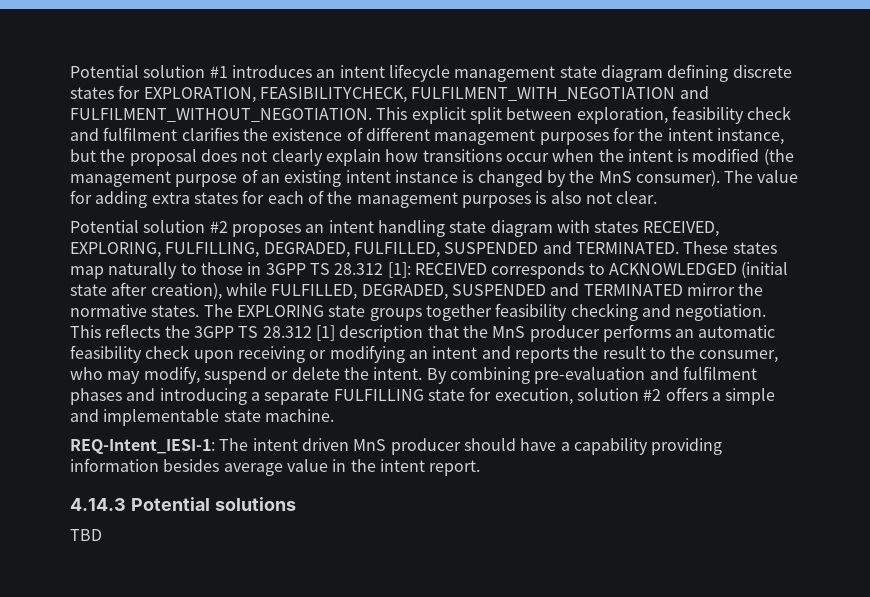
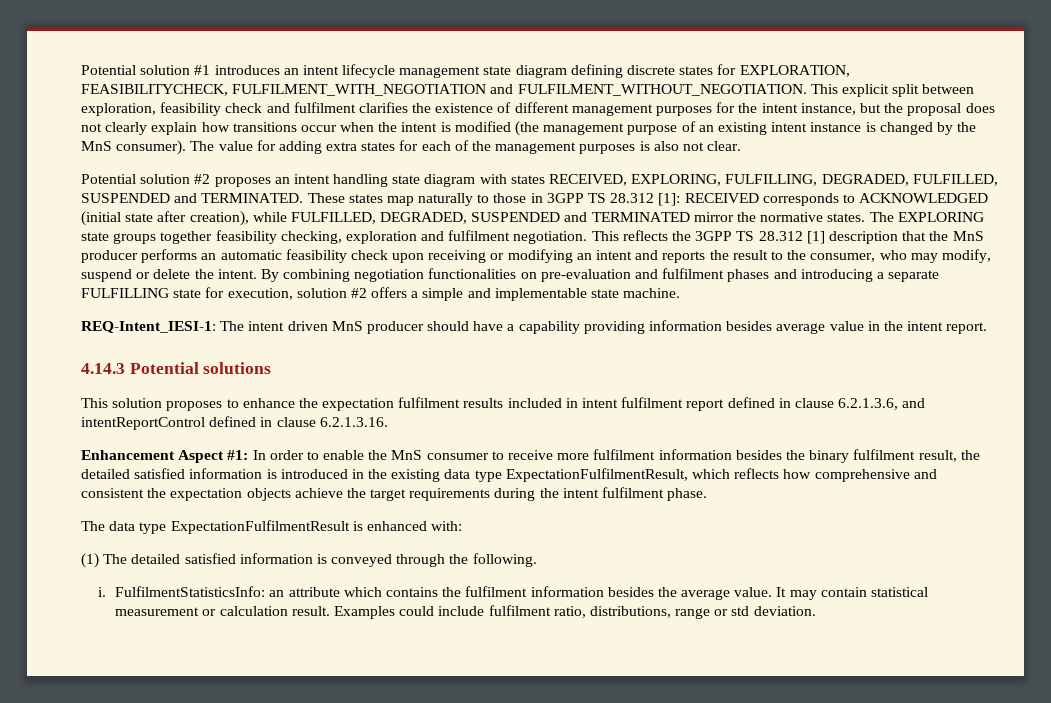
[570,303,671,321] checking and -> [280,230,511,244] checking, exploration and fulfilment
(530, 375) none -> [354,268,537,282] negotiation functionalities on
[70,529,102,541] TBD -> [81,397,926,411] [81,416,388,430] [81,449,980,463] [81,468,937,482] [81,487,708,501] [81,520,463,534] [81,553,537,568] [98,586,928,600] [115,605,816,619] This solution proposes to enhance the expectation fulfilment results included in intent fulfilment report defined in clause 6.2.1.3.6, and intentReportControl defined in clause 6.2.1.3.16. // Enhancement Aspect #1: In order to enable the MnS consumer to receive more fulfilment information besides the binary fulfilment result, the detailed satisfied information is introduced in the existing data type ExpectationFulfilmentResult, which reflects how comprehensive and consistent the expectation objects achieve the target requirements during the intent fulfilment phase. // The data type ExpectationFulfilmentResult is enhanced with: // (1) The detailed satisfied information is conveyed through the following. // i. FulfilmentStatisticsInfo: an attribute which contains the fulfilment information besides the average value. It may contain statistical measurement or calculation result. Examples could include fulfilment ratio, distributions, range or std deviation.

